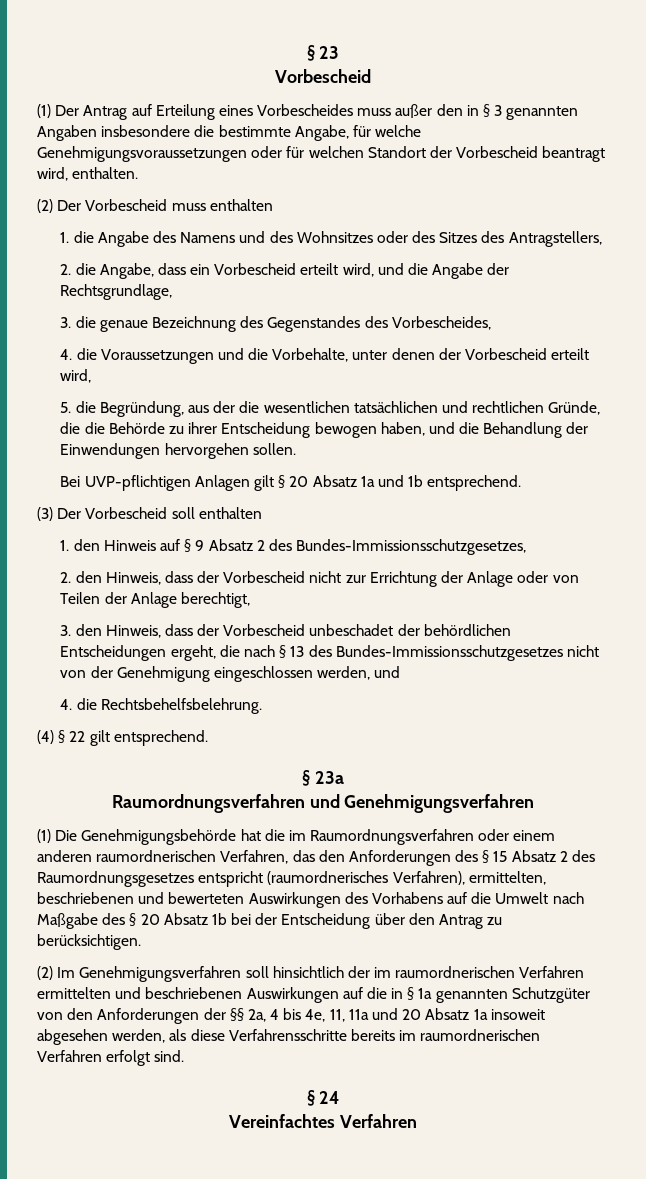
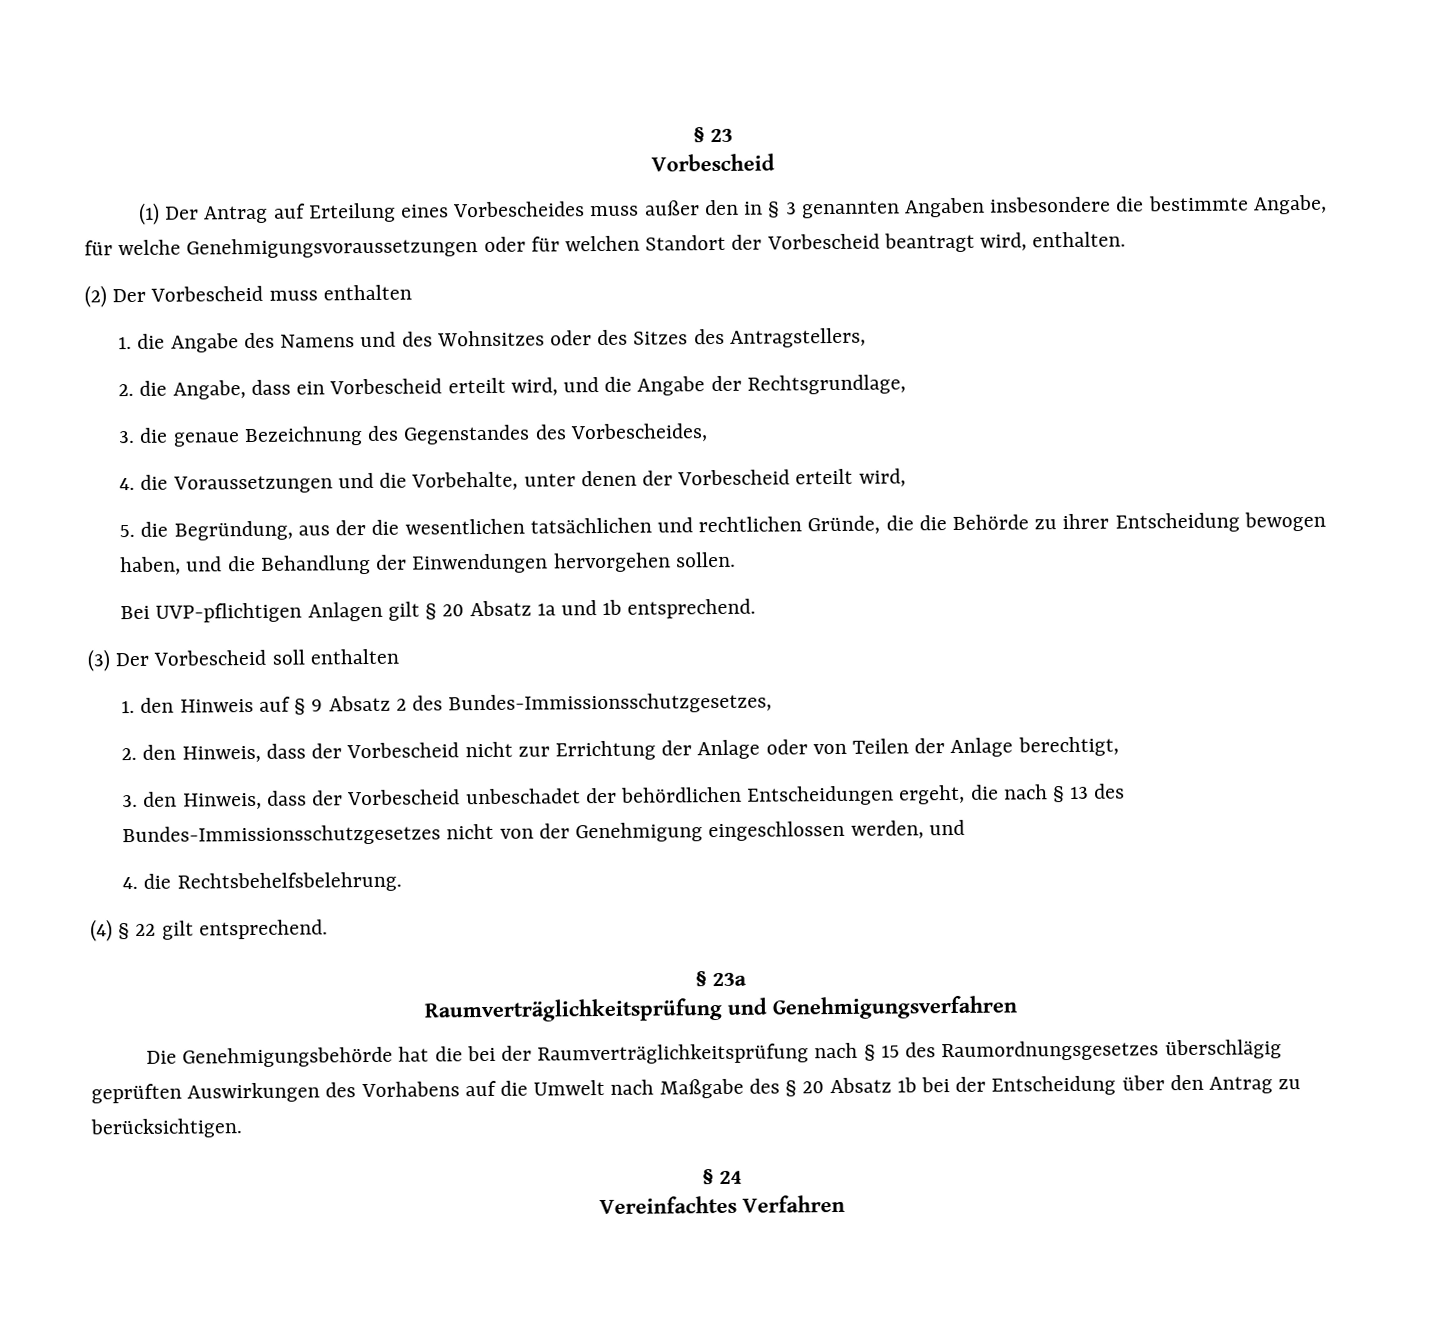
[111,794,305,813] Raumordnungsverfahren -> [423,997,723,1023] Raumverträglichkeitsprüfung
[37,829,51,843] (1) -> (1017, 1007) none
[288,829,556,845] [37,850,596,866] [37,871,546,887] [37,892,245,904] im Raumordnungsverfahren oder einem anderen raumordnerischen Verfahren, das den Anforderungen des § 15 Absatz 2 des Raumordnungsgesetzes entspricht (raumordnerisches Verfahren), ermittelten, beschriebenen und bewerteten -> [466,1039,1282,1065] [91,1083,182,1104] bei der Raumverträglichkeitsprüfung nach § 15 des Raumordnungsgesetzes überschlägig geprüften
[37,966,585,982] [37,987,590,1003] [37,1008,545,1024] [37,1029,541,1045] [37,1050,185,1066] // (2) Im Genehmigungsverfahren soll hinsichtlich der im raumordnerischen Verfahren ermittelten und beschriebenen Auswirkungen auf die in § 1a genannten Schutzgüter von den Anforderungen der §§ 2a, 4 bis 4e, 11, 11a und 20 Absatz 1a insoweit abgesehen werden, als diese Verfahrensschritte bereits im raumordnerischen Verfahren erfolgt sind. -> (242, 1128) none

